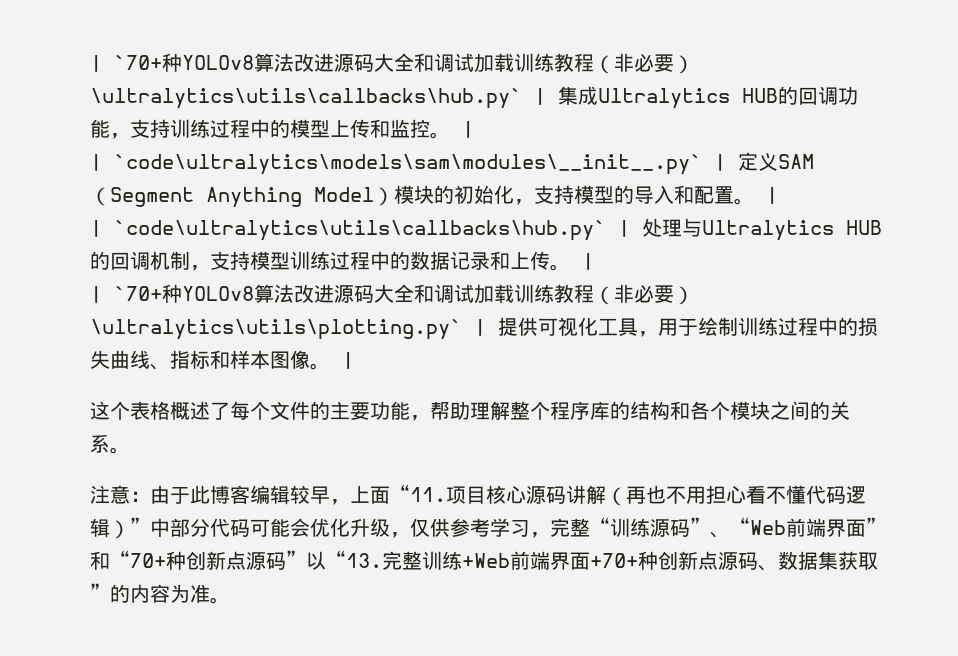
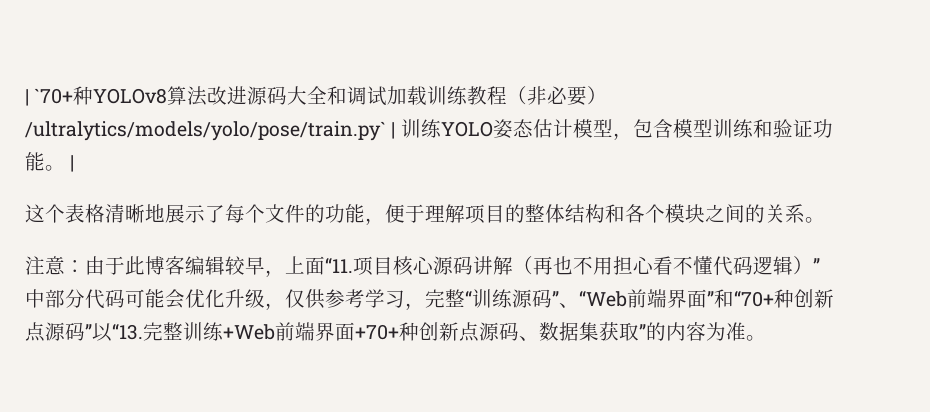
[90,86,858,109] [90,119,474,139] [90,152,814,175] [90,185,778,208] [90,218,882,241] [90,251,594,271] [90,284,694,305] [90,317,878,340] [90,350,310,370] \ultralytics\utils\callbacks\hub.py` | 集成Ultralytics HUB的回调功能，支持训练过程中的模型上传和监控。 | // | `code\ultralytics\models\sam\modules\__init__.py` | 定义SAM（Segment Anything Model）模块的初始化，支持模型的导入和配置。 | // | `code\ultralytics\utils\callbacks\hub.py` | 处理与Ultralytics HUB的回调机制，支持模型训练过程中的数据记录和上传。 | // | `70+种YOLOv8算法改进源码大全和调试加载训练教程（非必要）\ultralytics\utils\plotting.py` | 提供可视化工具，用于绘制训练过程中的损失曲线、指标和样本图像 -> [25,119,833,141] [25,152,45,171] /ultralytics/models/yolo/pose/train.py` | 训练YOLO姿态估计模型，包含模型训练和验证功能
[170,401,210,420] 概述 -> [105,204,205,223] 清晰地展示
[330,401,630,421] 主要功能，帮助理解整个程序库的 -> [325,204,565,225] 功能，便于理解项目的整体

